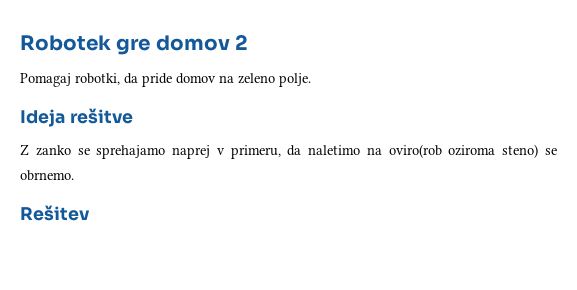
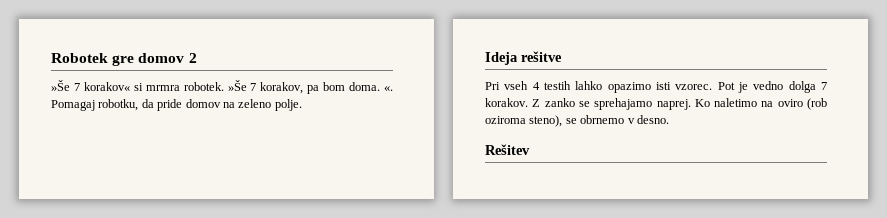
[20,73,120,87] Pomagaj robotki, -> [51,80,394,94] [51,99,139,111] »Še 7 korakov« si mrmra robotek. »Še 7 korakov, pa bom doma. «. Pomagaj robotku,
[20,144,557,159] [20,170,74,181] Z zanko se sprehajamo naprej v primeru, da naletimo na oviro(rob oziroma steno) se obrnemo. -> [485,81,827,93] [485,98,827,110] [485,115,669,127] Pri vseh 4 testih lahko opazimo isti vzorec. Pot je vedno dolga 7 korakov. Z zanko se sprehajamo naprej. Ko naletimo na oviro (rob oziroma steno), se obrnemo v desno.

